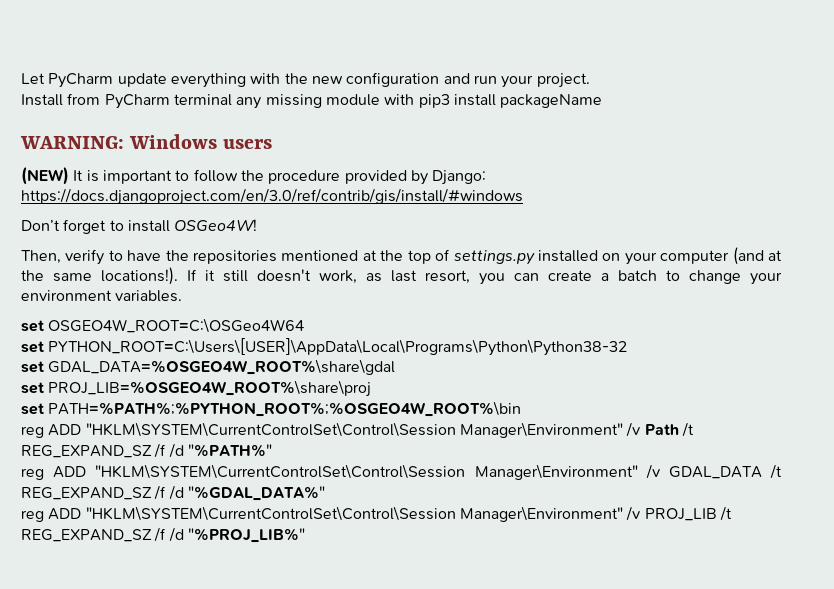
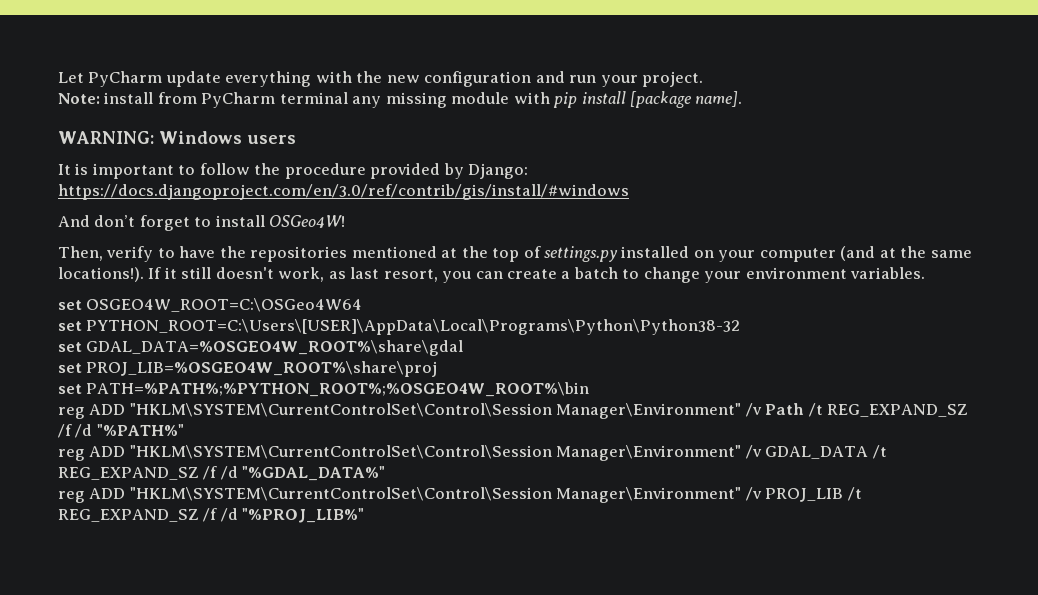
[21,94,63,106] Install -> [58,92,154,104] Note: install
[418,94,603,108] pip3 install packageName -> [553,91,743,108] pip install [package name].
[21,167,69,185] (NEW) -> (296, 139) none
[21,220,60,231] Don’t -> [58,215,136,227] And don’t

